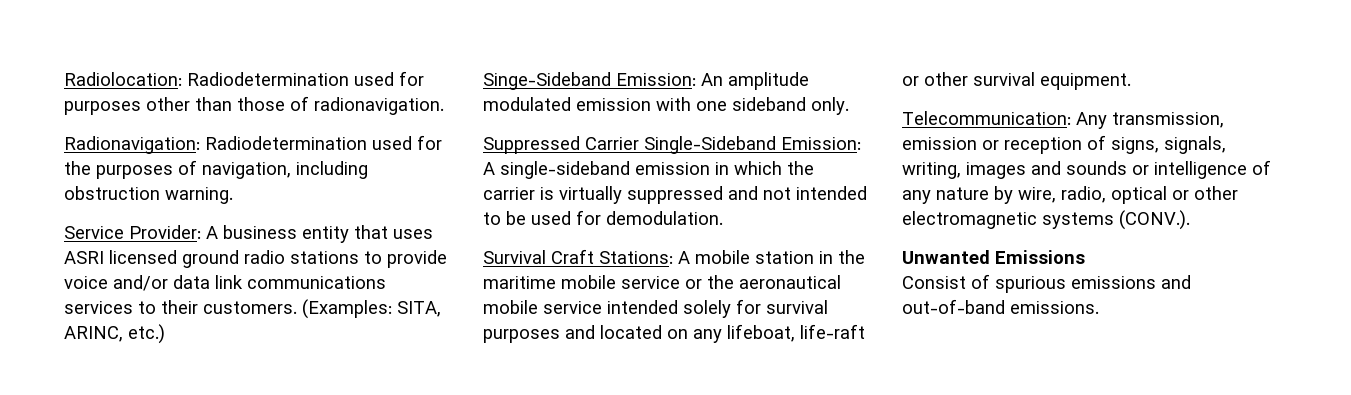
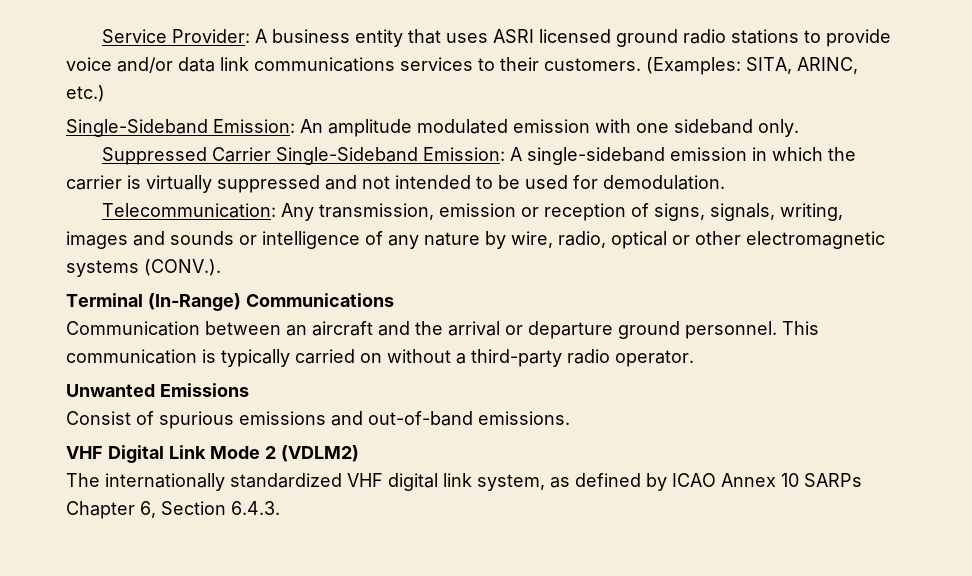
[64,71,424,86] [64,96,444,115] [64,135,442,154] [64,160,368,179] [64,186,233,204] Radiolocation: Radiodetermination used for purposes other than those of radionavigation. // Radionavigation: Radiodetermination used for the purposes of navigation, including obstruction warning. // -> (101, 36) none
[483,72,611,90] Singe-Sideband -> [66,119,208,137] Single-Sideband
[483,249,865,264] [483,275,841,289] [483,299,828,318] [483,324,865,343] [902,72,1131,90] // Survival Craft Stations: A mobile station in the maritime mobile service or the aeronautical mobile service intended solely for survival purposes and located on any lifeboat, life-raft or other survival equipment. -> (725, 182) none
(1190, 220) none -> [66,293,394,311] [66,321,819,339] [66,349,694,367] // Terminal (In-Range) Communications // Communication between an aircraft and the arrival or departure ground personnel. This communication is typically carried on without a third-party radio operator.
(1099, 307) none -> [66,445,359,463] [66,473,862,491] [66,501,280,519] // VHF Digital Link Mode 2 (VDLM2) // The internationally standardized VHF digital link system, as defined by ICAO Annex 10 SARPs Chapter 6, Section 6.4.3.

